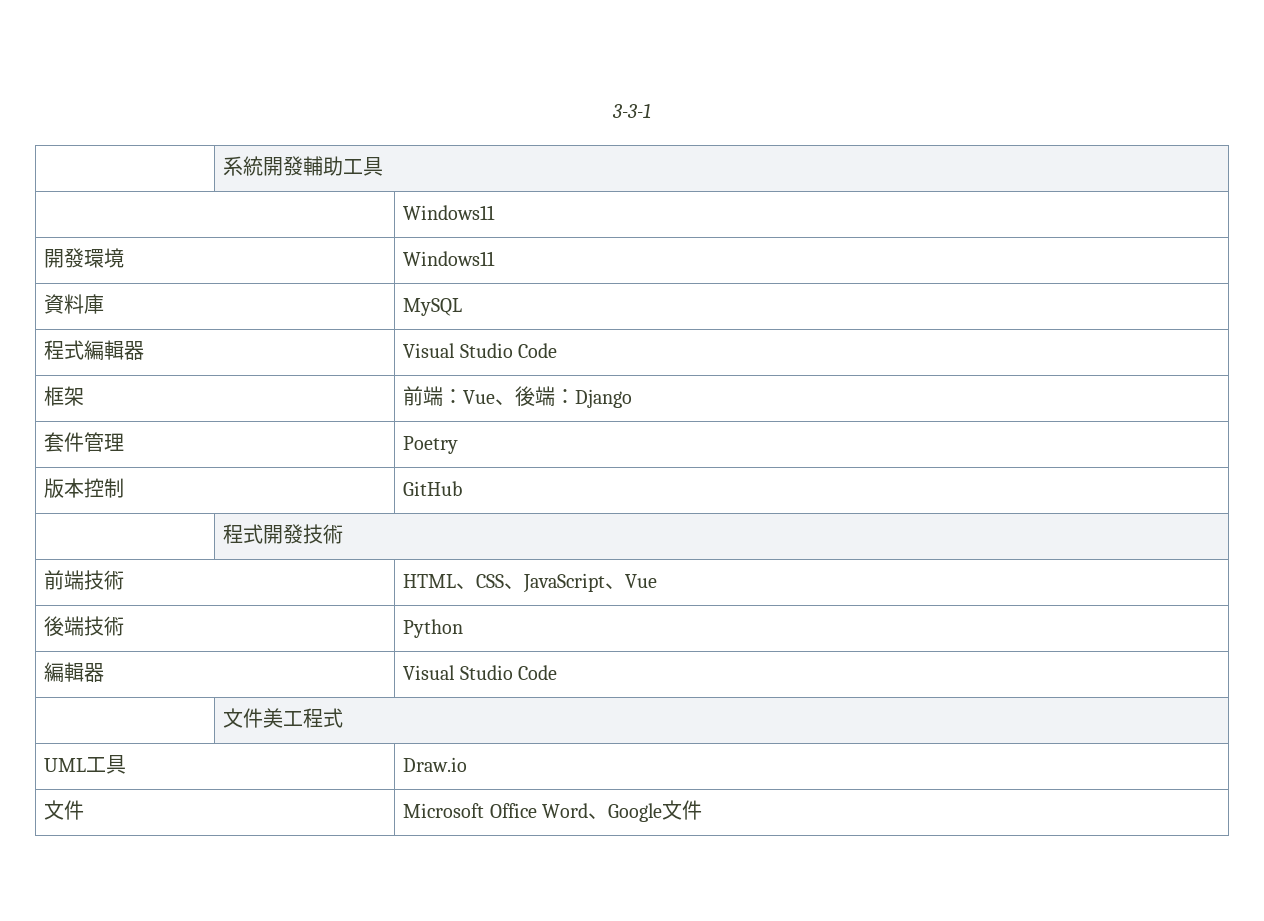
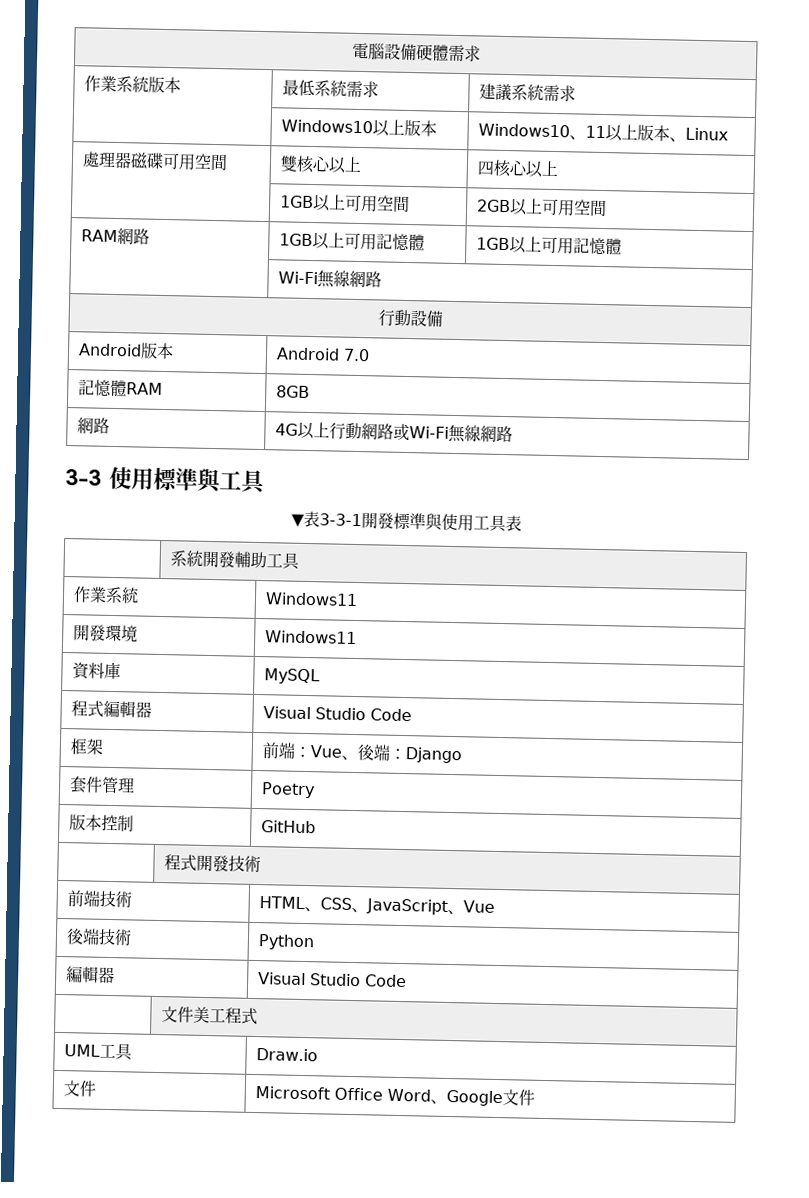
[612,103,651,118] 3-3-1 -> [351,42,481,62] [84,75,182,94] [282,79,380,98] [479,83,577,102] [281,119,438,137] [478,123,729,142] [82,151,229,171] [280,155,363,174] [477,159,560,178] [280,194,411,213] [476,198,608,217] [81,228,151,246] [279,232,426,251] [476,236,623,255] [278,270,383,289] [377,309,443,327] [78,342,175,360] [276,347,371,362] [78,379,164,397] [276,385,311,399] [77,417,111,435] [275,421,514,443] [65,466,267,495] [290,510,522,533] 電腦設備硬體需求 // 作業系統版本 | 最低系統需求 | 建議系統需求 // | Windows10以上版本 | Windows10、11以上版本、Linux // 處理器磁碟可用空間 | 雙核心以上 | 四核心以上 // | 1GB以上可用空間 | 2GB以上可用空間 // RAM網路 | 1GB以上可用記憶體 | 1GB以上可用記憶體 // | Wi-Fi無線網路 // 行動設備 // Android版本 | Android 7.0 // 記憶體RAM | 8GB // 網路 | 4G以上行動網路或Wi-Fi無線網路 // 3-3使用標準與工具 // ▼表3-3-1開發標準與使用工具表
(384, 166) none -> [73,586,140,604] 作業系統

